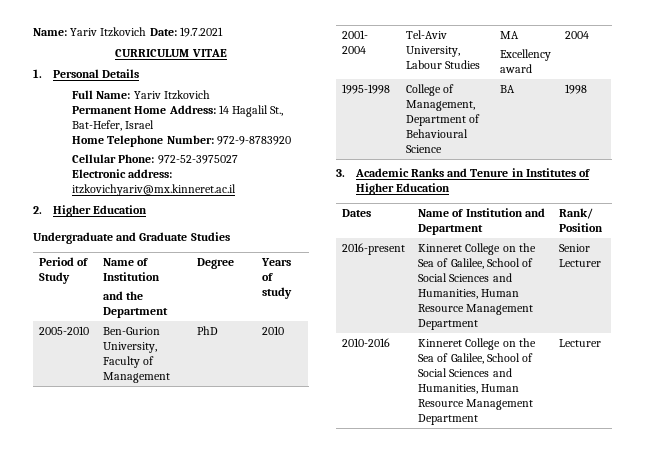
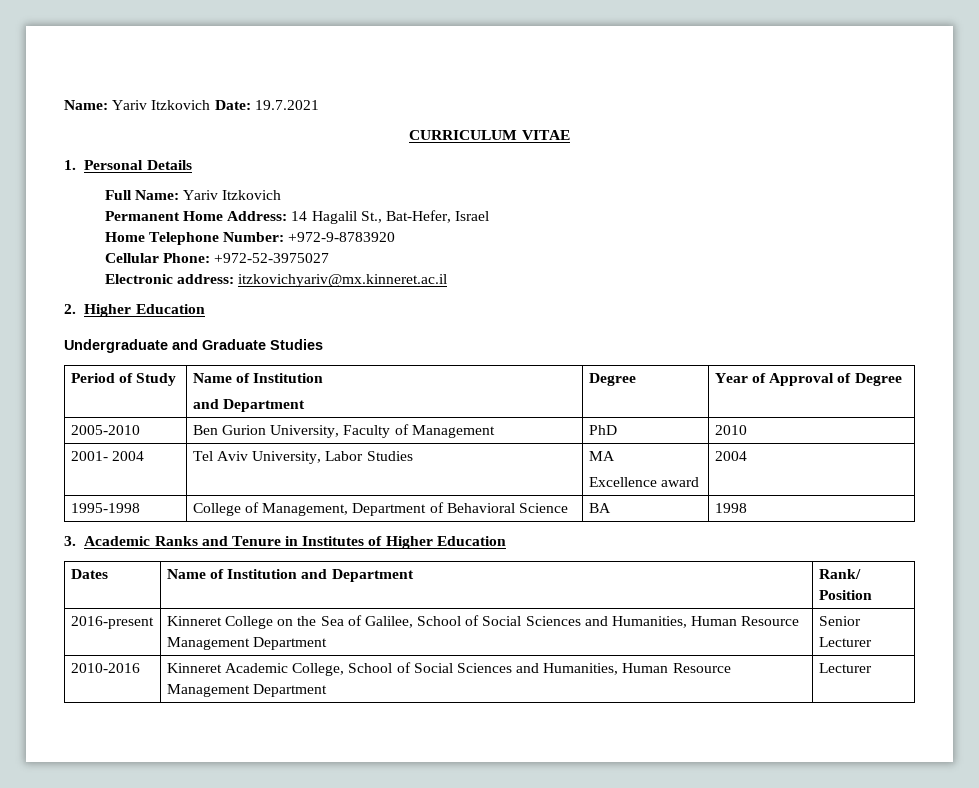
[216,136,291,145] 972-9-8783920 -> [288,232,396,242] +972-9-8783920
[157,155,238,164] 972-52-3975027 -> [214,253,330,263] +972-52-3975027
[126,291,144,300] the -> (219, 404) none
[261,258,292,266] [262,273,274,281] [262,287,293,299] Years of study -> [714,373,902,386] Year of Approval of Degree
[103,327,161,335] Ben-Gurion -> [192,425,266,435] Ben Gurion
[406,30,448,39] [406,46,461,57] [406,60,443,69] Tel-Aviv University, Labour -> [192,451,364,464] Tel Aviv University, Labor
[500,49,552,61] Excellency -> [588,477,657,487] Excellence
[406,129,469,138] Behavioural -> [446,503,515,513] Behavioral
[465,338,536,350] [418,353,484,364] College on the Sea of Galilee, -> [224,663,345,676] Academic College,

